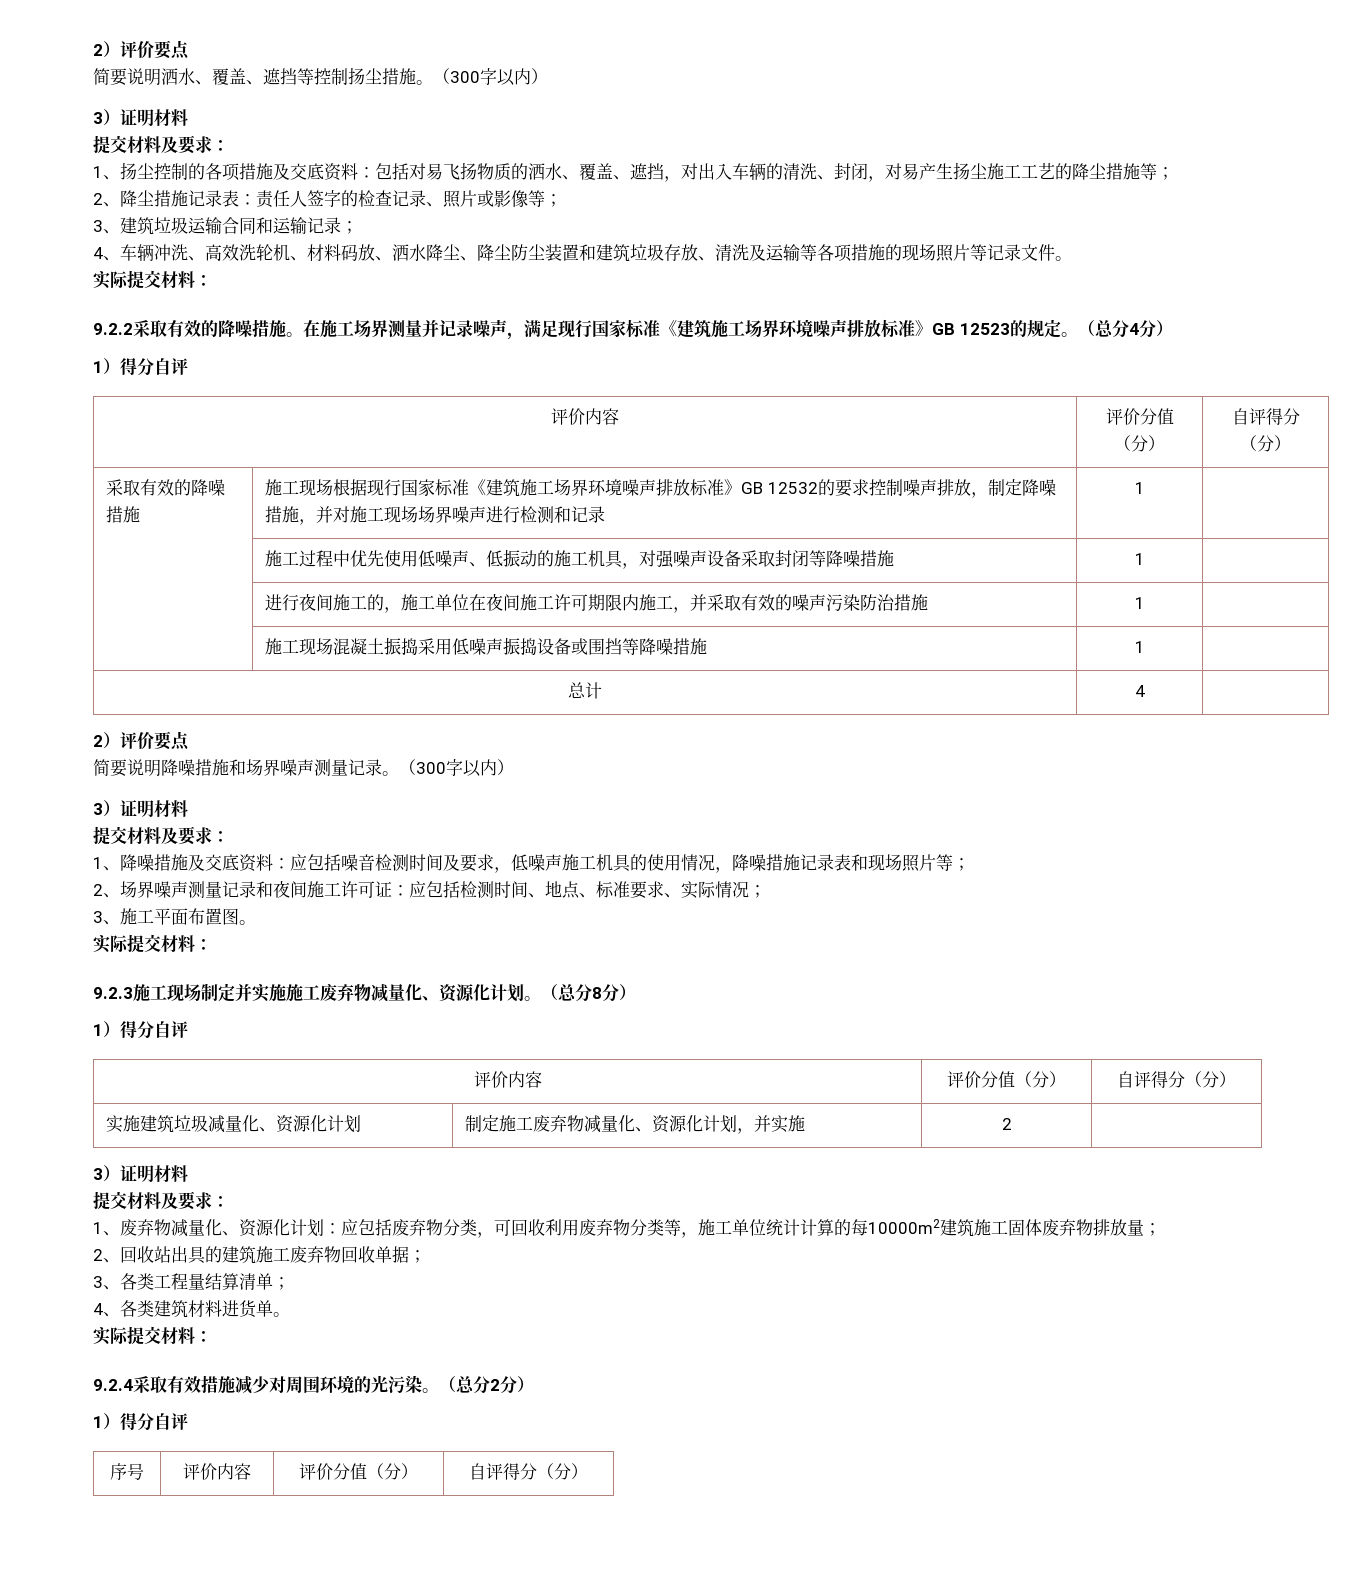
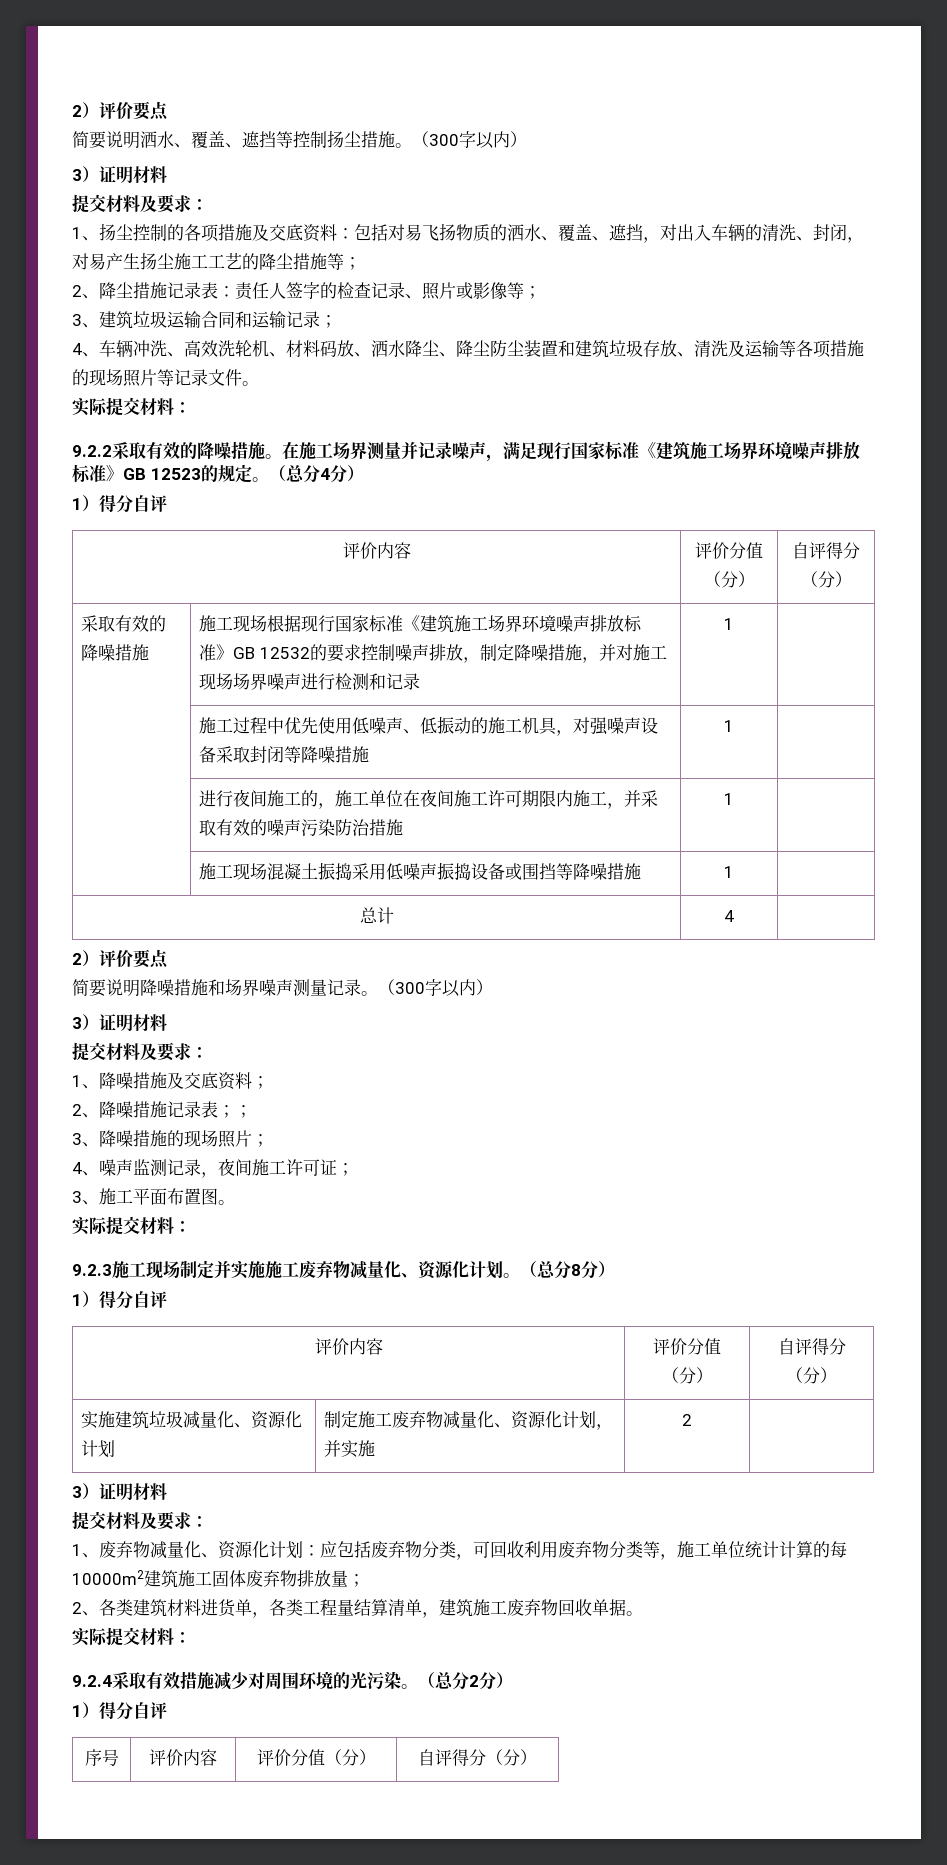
[273,854,970,873] [93,881,749,899] ：应包括噪音检测时间及要求，低噪声施工机具的使用情况，降噪措施记录表和现场照片等； // 2、场界噪声测量记录和夜间施工许可证：应包括检测时间、地点、标准要求、实际情况 -> [252,1076,269,1089] [72,1101,252,1118] [72,1130,269,1148] [72,1159,337,1178] ； // 2、降噪措施记录表；； // 3、降噪措施的现场照片； // 4、噪声监测记录，夜间施工许可证
[120,1246,222,1264] 回收站出具的 -> [99,1599,439,1618] 各类建筑材料进货单，各类工程量结算清单，
[409,1250,426,1263] [93,1273,290,1290] [93,1300,273,1318] ； // 3、各类工程量结算清单； // 4、各类建筑材料进货单 -> (626, 1607) none

